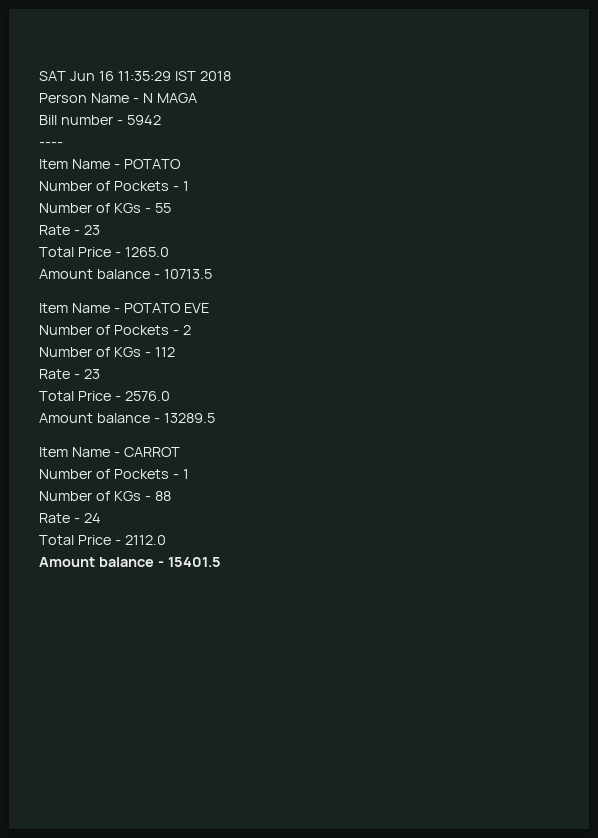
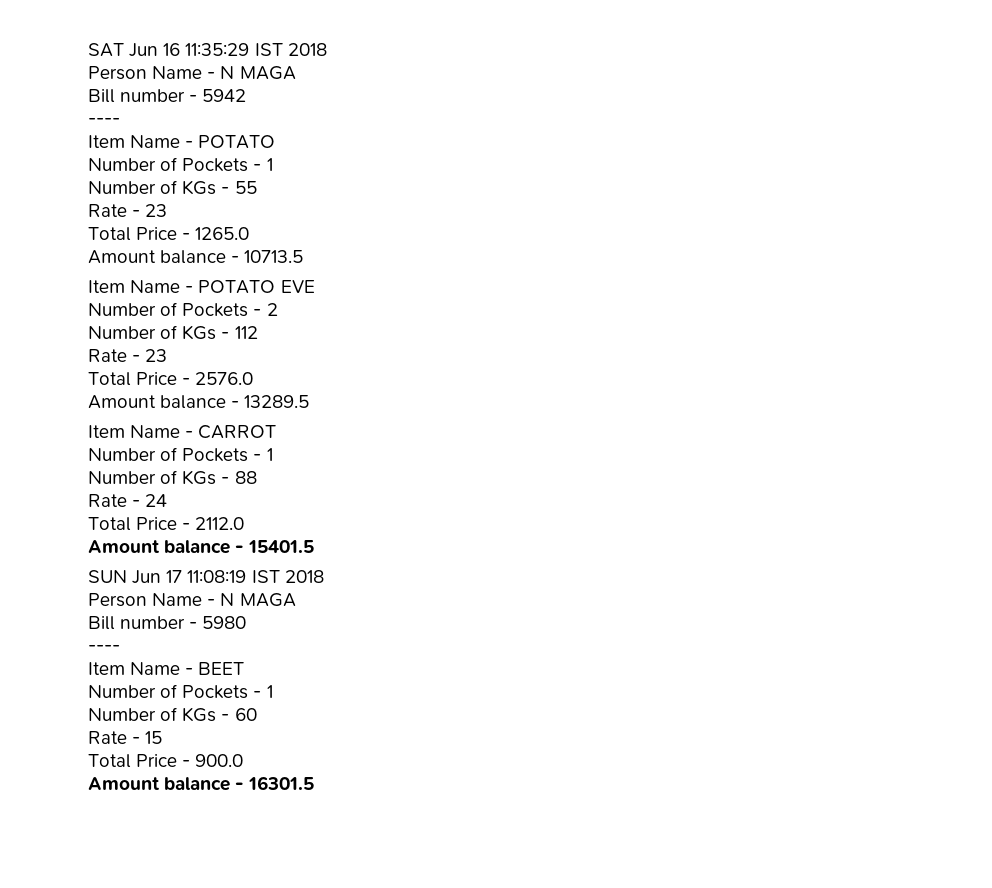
(221, 562) none -> [88,570,324,584] [88,593,296,607] [88,616,247,630] [88,645,120,652] [88,662,245,675] [88,684,273,699] [88,707,257,722] [88,731,163,744] [88,754,244,768] [88,776,315,791] // SUN Jun 17 11:08:19 IST 2018 // Person Name - N MAGA // Bill number - 5980 // ---- // Item Name - BEET // Number of Pockets - 1 // Number of KGs - 60 // Rate - 15 // Total Price - 900.0 // Amount balance - 16301.5

